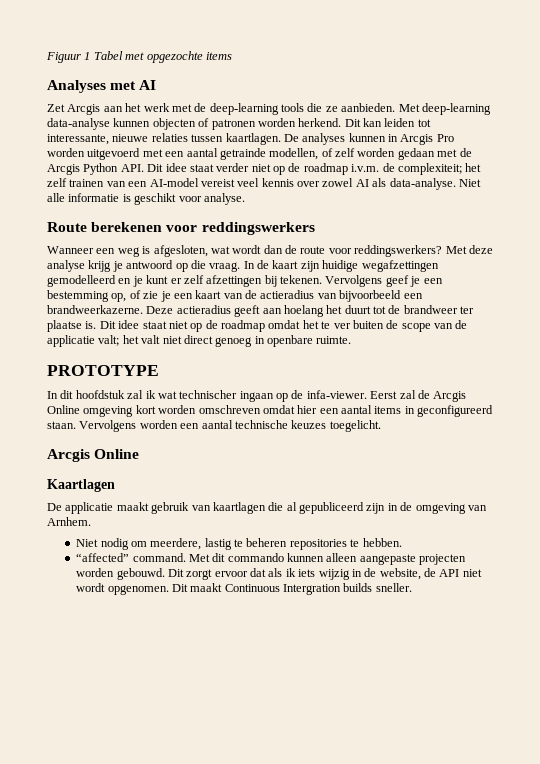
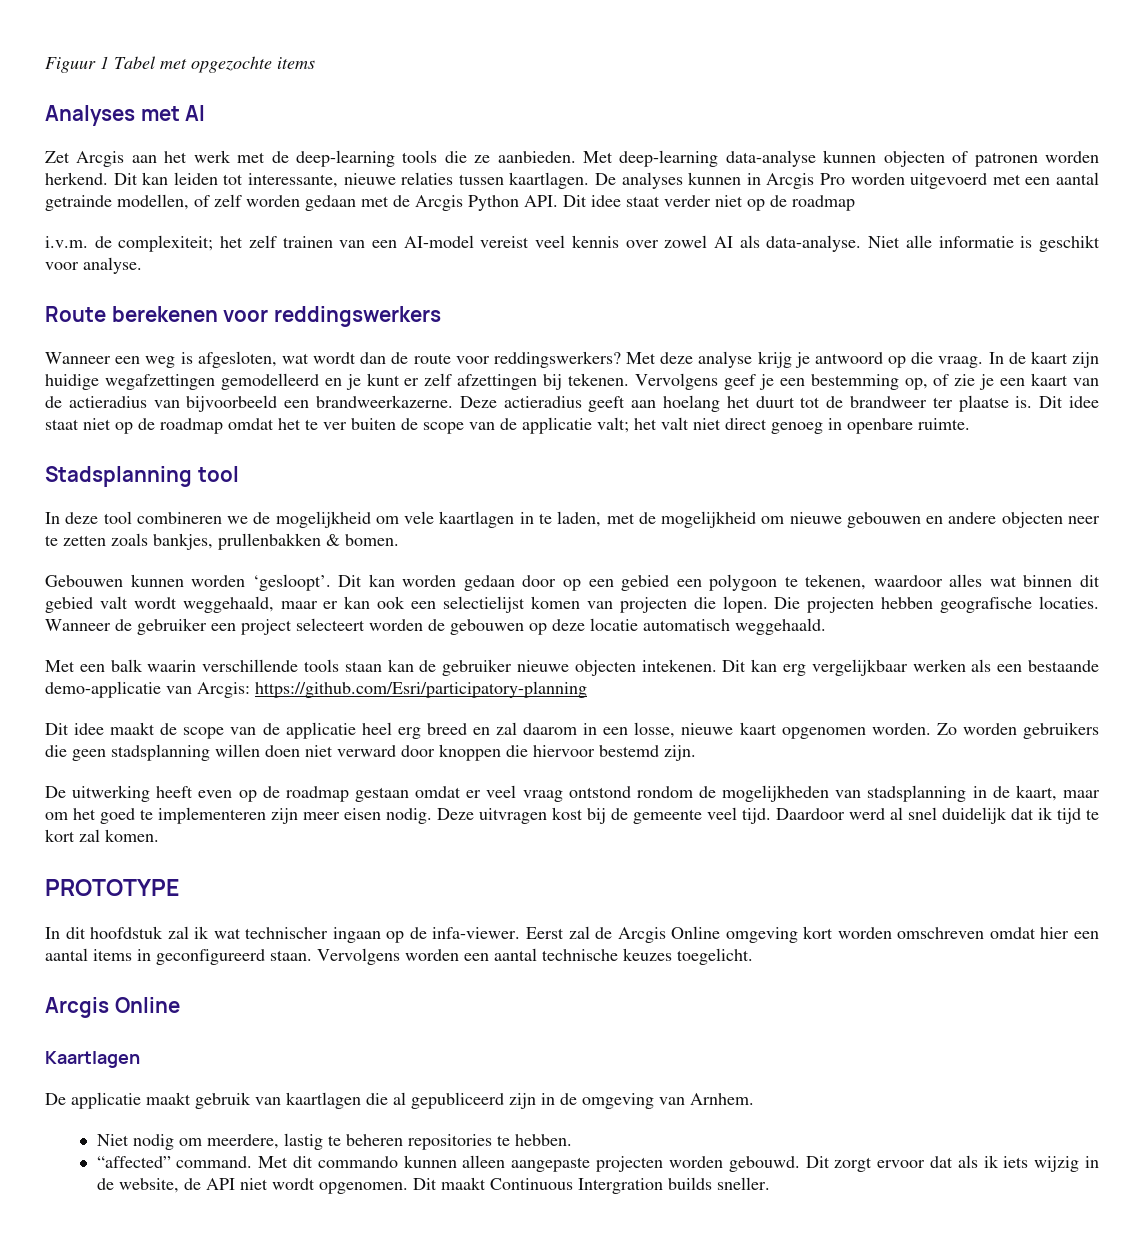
(348, 169) none -> (855, 203) //
(352, 340) none -> [45,466,239,487] [45,511,1100,528] [45,533,399,550] [45,574,1100,591] [45,596,1100,613] [45,618,826,635] [45,659,1099,676] [45,681,587,698] [45,722,1099,739] [45,744,696,761] [45,785,1100,802] [45,807,1099,824] [45,829,159,842] // Stadsplanning tool // In deze tool combineren we de mogelijkheid om vele kaartlagen in te laden, met de mogelijkheid om nieuwe gebouwen en andere objecten neer te zetten zoals bankjes, prullenbakken & bomen. // Gebouwen kunnen worden ‘gesloopt’. Dit kan worden gedaan door op een gebied een polygoon te tekenen, waardoor alles wat binnen dit gebied valt wordt weggehaald, maar er kan ook een selectielijst komen van projecten die lopen. Die projecten hebben geografische locaties. Wanneer de gebruiker een project selecteert worden de gebouwen op deze locatie automatisch weggehaald. // Met een balk waarin verschillende tools staan kan de gebruiker nieuwe objecten intekenen. Dit kan erg vergelijkbaar werken als een bestaande demo-applicatie van Arcgis: https://github.com/Esri/participatory-planning // Dit idee maakt de scope van de applicatie heel erg breed en zal daarom in een losse, nieuwe kaart opgenomen worden. Zo worden gebruikers die geen stadsplanning willen doen niet verward door knoppen die hiervoor bestemd zijn. // De uitwerking heeft even op de roadmap gestaan omdat er veel vraag ontstond rondom de mogelijkheden van stadsplanning in de kaart, maar om het goed te implementeren zijn meer eisen nodig. Deze uitvragen kost bij de gemeente veel tijd. Daardoor werd al snel duidelijk dat ik tijd te kort zal komen.

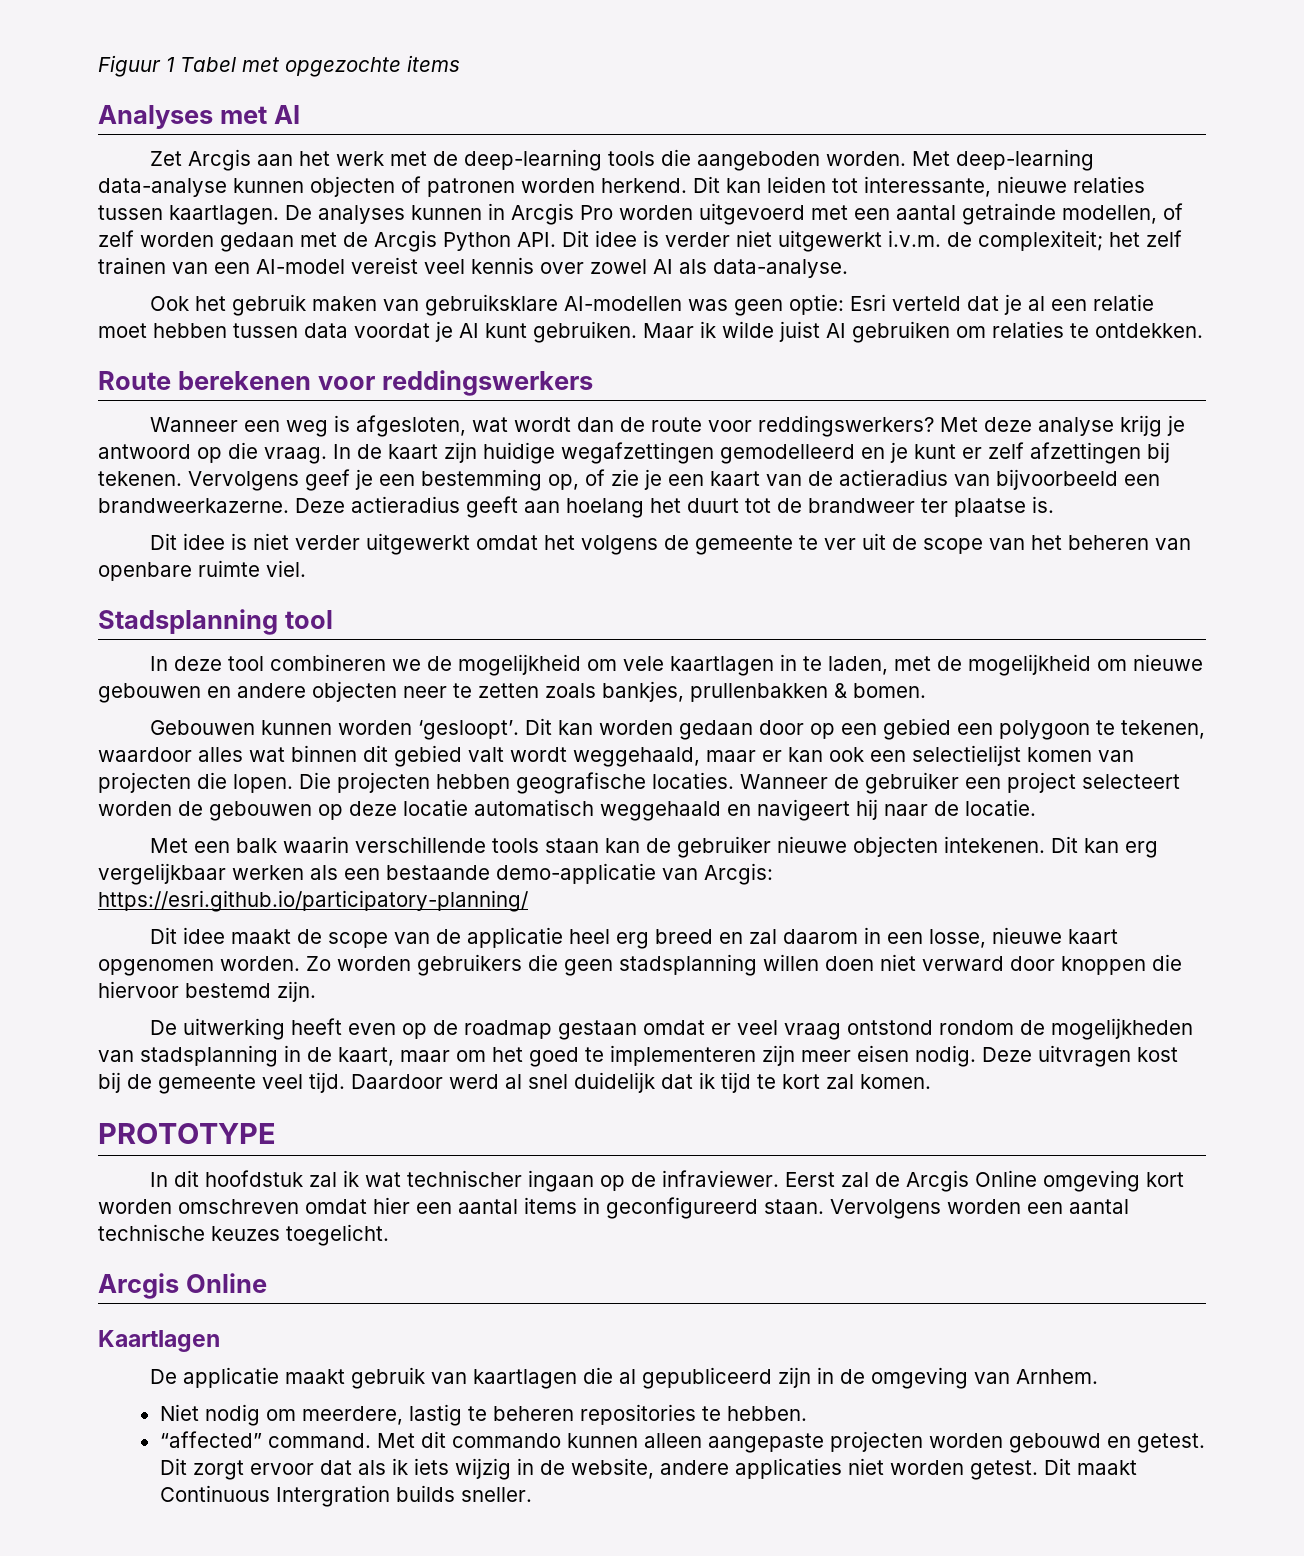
[474,151,576,163] ze aanbieden. -> [697,151,907,171] aangeboden worden.
[626,196,660,207] staat -> [643,230,659,247] is
[747,195,855,211] op de roadmap // -> [778,230,882,252] uitgewerkt
[868,235,1100,252] [45,257,142,274] Niet alle informatie is geschikt voor analyse. -> [150,294,1155,316] [98,321,1203,343] // Ook het gebruik maken van gebruiksklare AI-modellen was geen optie: Esri verteld dat je al een relatie moet hebben tussen data voordat je AI kunt gebruiken. Maar ik wilde juist AI gebruiken om relaties te ontdekken.
[1039,396,1099,408] [45,418,301,434] Dit idee staat niet op de roadmap omdat het -> [150,533,794,555] // Dit idee is niet verder uitgewerkt omdat het volgens de gemeente
[351,417,970,434] buiten de scope van de applicatie valt; het valt niet direct genoeg in openbare ruimte. -> [862,533,1192,554] [98,560,306,581] uit de scope van het beheren van openbare ruimte viel.
[735,618,826,635] weggehaald. -> [600,799,1036,821] weggehaald en navigeert hij naar de locatie.
[255,681,587,698] https://github.com/Esri/participatory-planning -> [98,890,528,912] https://esri.github.io/participatory-planning/
[432,927,521,939] infa-viewer. -> [662,1170,780,1187] infraviewer.
[728,1156,800,1172] gebouwd. -> [1008,1433,1205,1453] gebouwd en getest.
[183,1178,408,1194] de API niet wordt opgenomen. -> [659,1458,1038,1480] andere applicaties niet worden getest.

